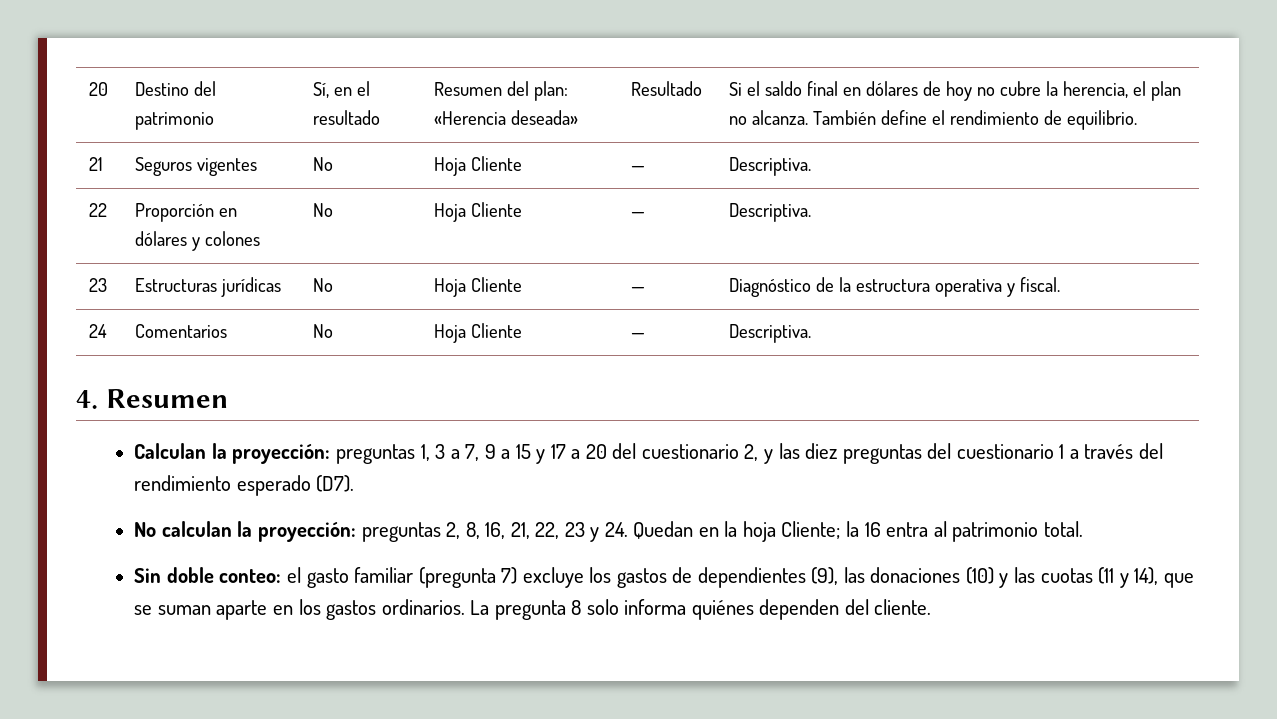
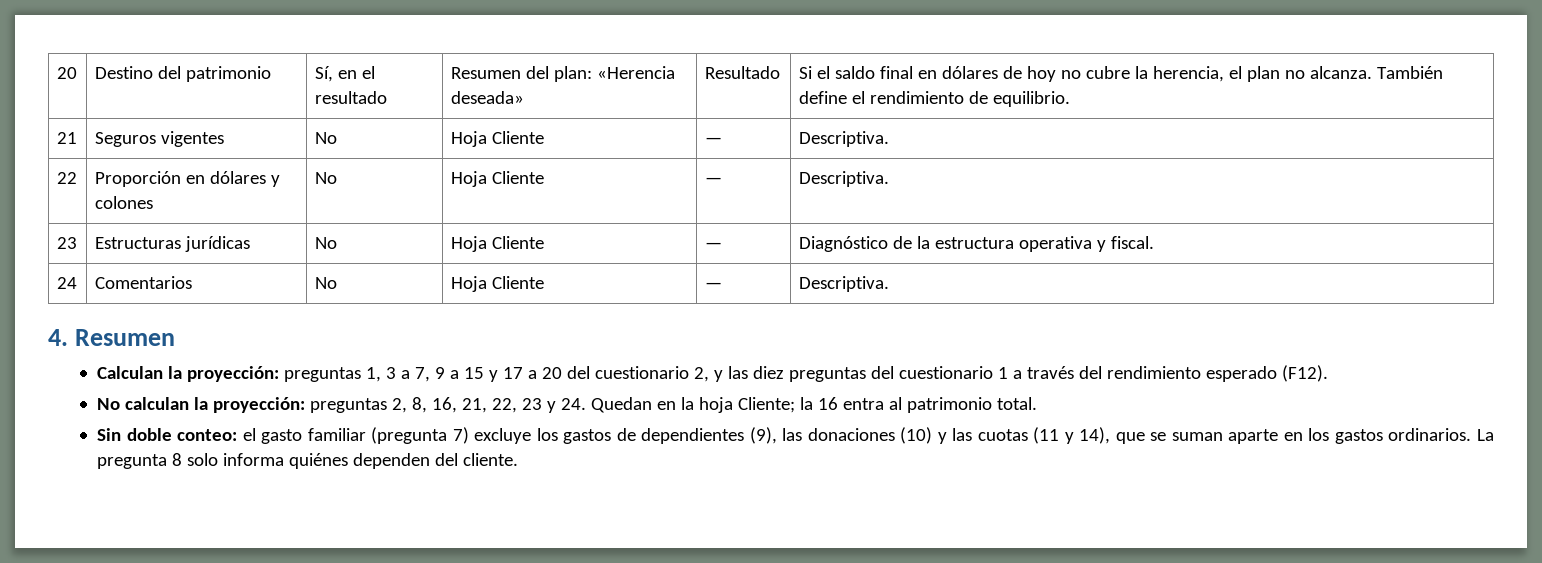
[316,475,355,492] (D7). -> [1281,365,1328,382] (F12).

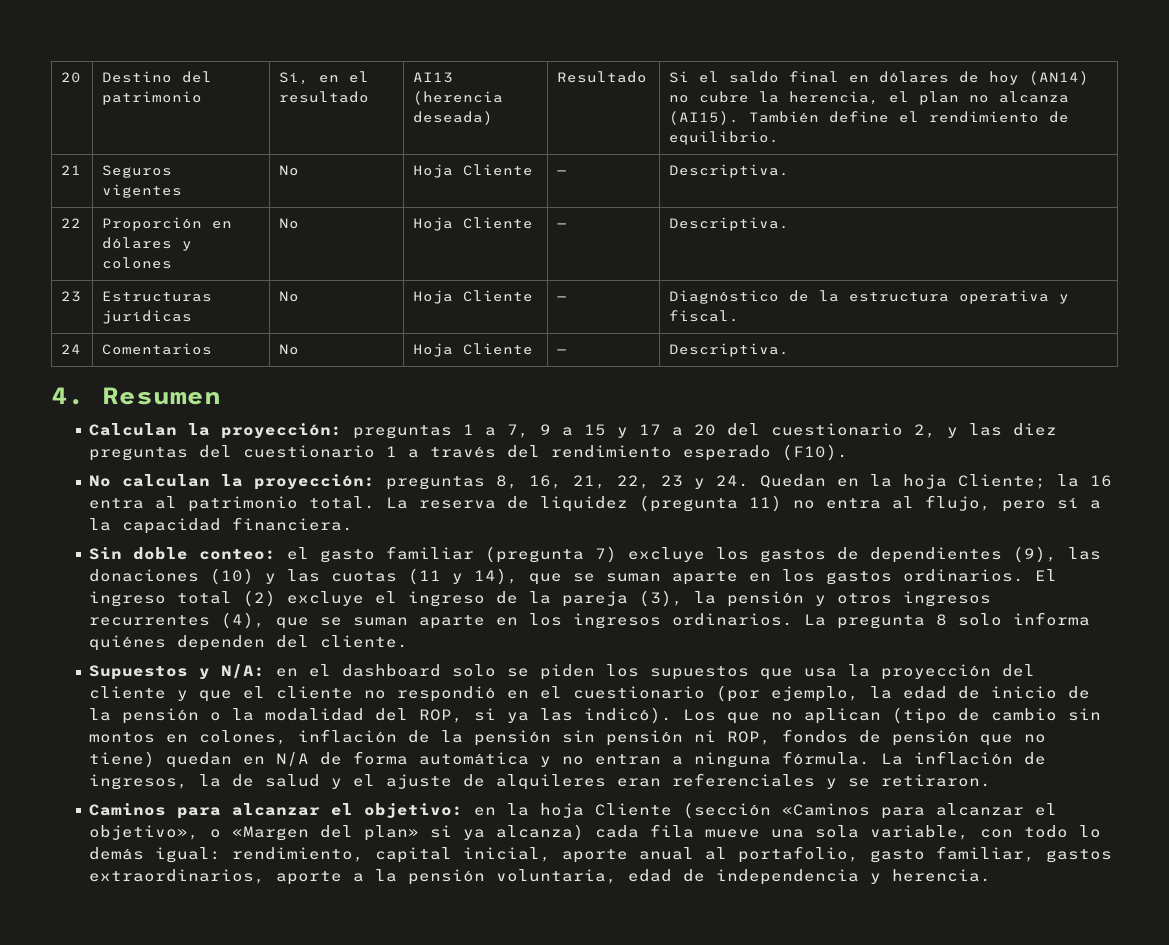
[450,66,675,82] [450,91,524,104] Resumen del plan: «Herencia deseada» -> [413,72,454,83] [413,91,504,105] [413,111,494,125] AI13 (herencia deseada)
(1056, 74) none -> [1029,71,1090,85] (AN14)
[1309,66,1372,79] alcanza. -> [999,91,1070,103] [669,111,740,125] alcanza (AI15).
[366,367,397,382] 1, 3 -> [463,424,475,435] 1
[1281,365,1328,382] (F12). -> [782,444,849,461] (F10).
[392,398,408,413] 2, -> (486, 483) none
(1037, 403) none -> [386,495,1102,512] [89,517,354,534] La reserva de liquidez (pregunta 11) no entra al flujo, pero sí a la capacidad financiera.
(1472, 434) none -> [1035,569,1058,581] [89,590,992,607] [89,612,794,629] El ingreso total (2) excluye el ingreso de la pareja (3), la pensión y otros ingresos recurrentes (4), que se suman aparte en los ingresos ordinarios.
(519, 459) none -> [89,664,1036,680] [89,685,1091,702] [89,707,1102,724] [89,729,1047,746] [89,751,1047,768] [89,773,992,790] [89,802,1058,819] [89,824,1102,841] [89,846,1113,863] [89,869,992,885] // Supuestos y N/A: en el dashboard solo se piden los supuestos que usa la proyección del cliente y que el cliente no respondió en el cuestionario (por ejemplo, la edad de inicio de la pensión o la modalidad del ROP, si ya las indicó). Los que no aplican (tipo de cambio sin montos en colones, inflación de la pensión sin pensión ni ROP, fondos de pensión que no tiene) quedan en N/A de forma automática y no entran a ninguna fórmula. La inflación de ingresos, la de salud y el ajuste de alquileres eran referenciales y se retiraron. // Caminos para alcanzar el objetivo: en la hoja Cliente (sección «Caminos para alcanzar el objetivo», o «Margen del plan» si ya alcanza) cada fila mueve una sola variable, con todo lo demás igual: rendimiento, capital inicial, aporte anual al portafolio, gasto familiar, gastos extraordinarios, aporte a la pensión voluntaria, edad de independencia y herencia.

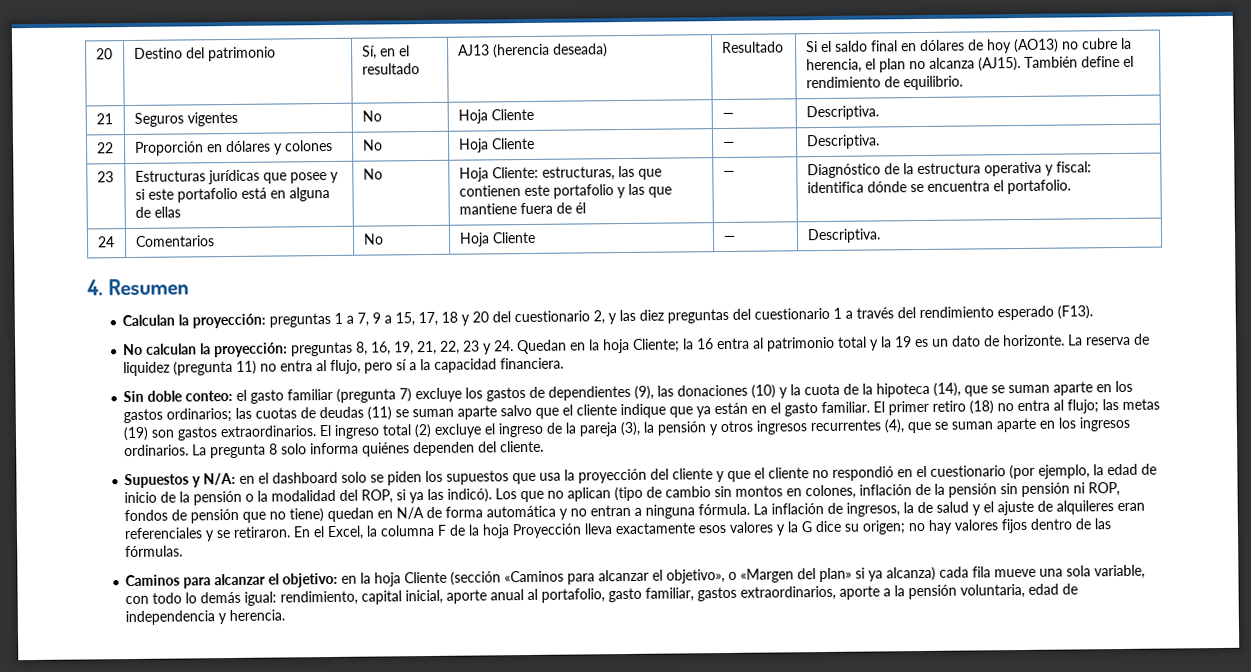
[413,72,454,83] AI13 -> [457,44,490,56] AJ13
[1029,71,1090,85] (AN14) -> [1013,38,1059,54] (AO13)
[669,111,740,125] (AI15). -> [977,56,1021,72] (AJ15).
[279,291,300,302] [413,290,534,304] | No | Hoja Cliente -> [262,171,339,184] [134,186,330,203] [134,206,181,218] [362,168,383,180] [458,165,662,182] [458,183,672,199] [458,202,586,215] que posee y si este portafolio está en alguna de ellas | No | Hoja Cliente: estructuras, las que contienen este portafolio y las que mantiene fuera de él
[669,310,740,322] fiscal. -> [1055,161,1092,173] [806,179,1071,195] fiscal: identifica dónde se encuentra el portafolio.
[584,424,684,438] 15 y 17 a -> [395,311,471,327] 15, 17, 18 y
[782,444,849,461] (F10). -> [1057,305,1094,320] (F13).
(563, 482) none -> [394,341,415,356] 19,
[309,496,376,509] total. -> [838,334,1066,351] total y la 19 es un dato de horizonte.
[287,568,519,585] las cuotas (11 y 14), -> [790,382,962,398] la cuota de la hipoteca (14),
[903,569,1025,582] ordinarios. -> [166,398,1161,423] [123,425,317,442] ordinarios; las cuotas de deudas (11) se suman aparte salvo que el cliente indique que ya están en el gasto familiar. El primer retiro (18) no entra al flujo; las metas (19) son gastos extraordinarios.
(992, 780) none -> [293,518,1112,541] [125,545,184,558] En el Excel, la columna F de la hoja Proyección lleva exactamente esos valores y la G dice su origen; no hay valores fijos dentro de las fórmulas.

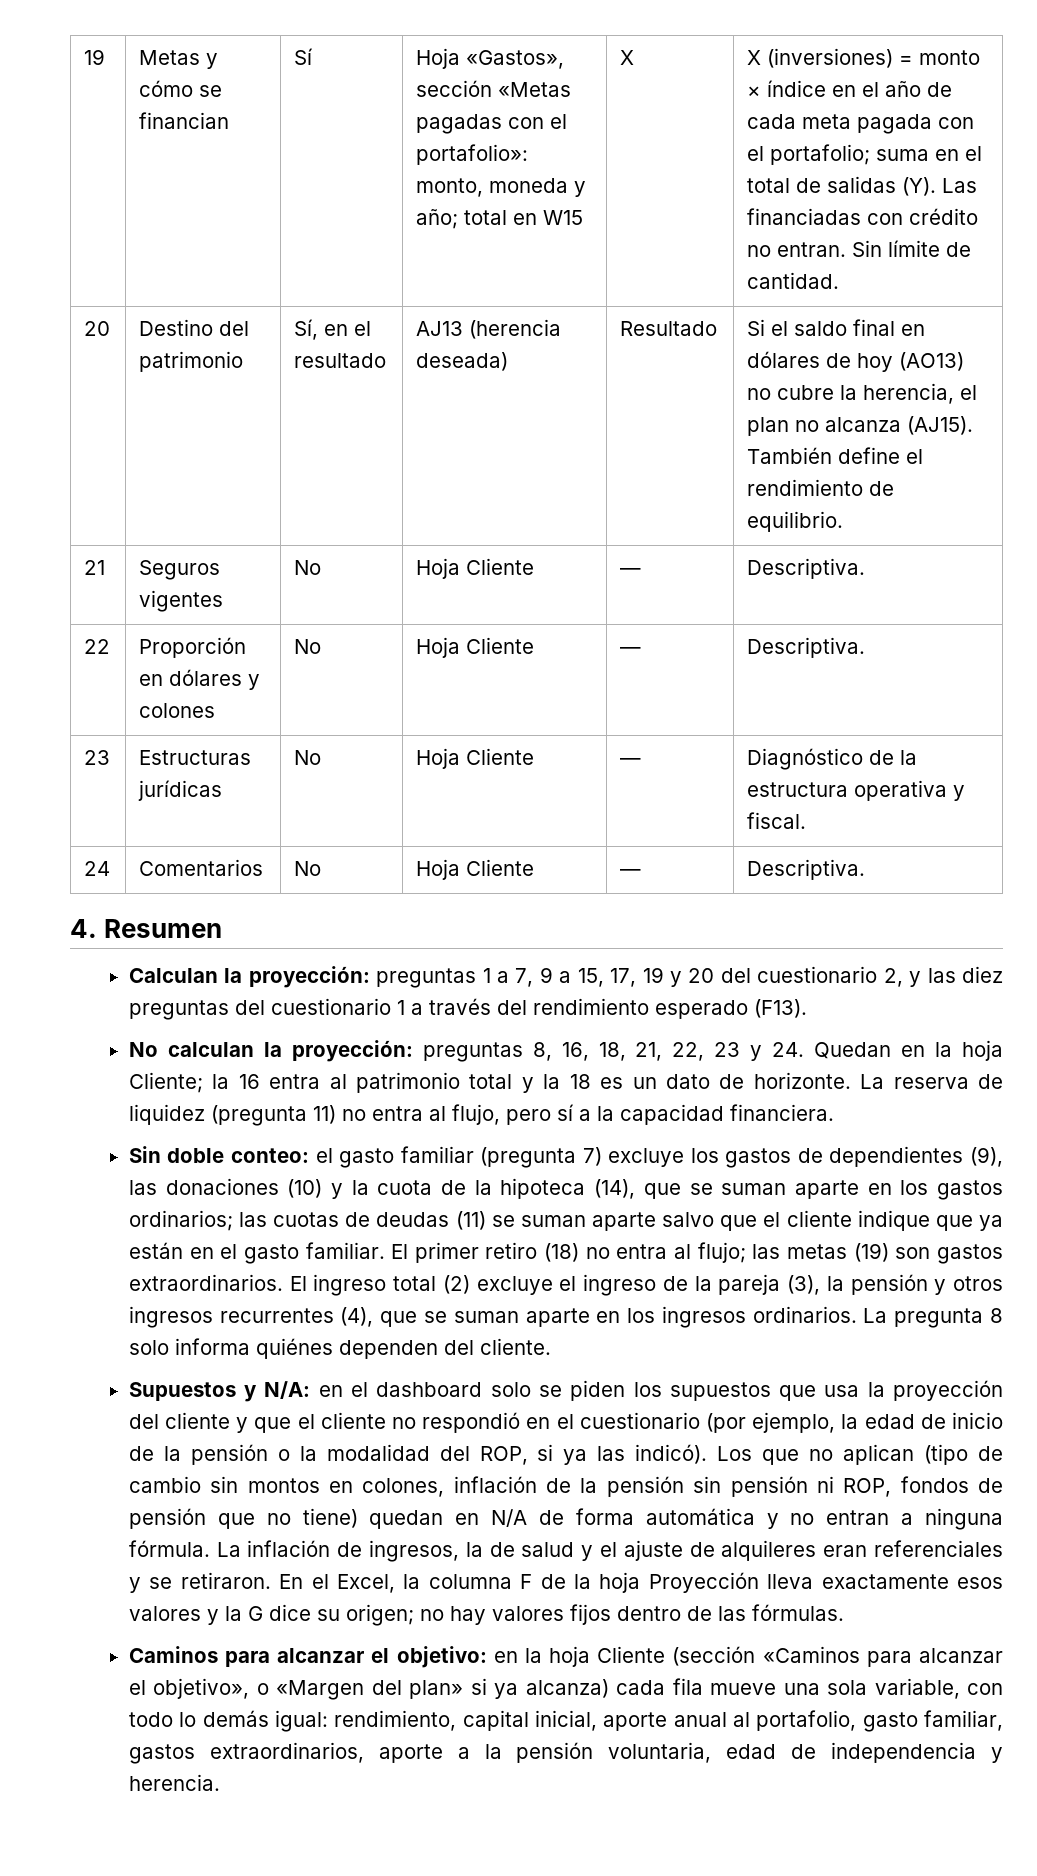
(95, 54) none -> [84,49,106,65] [139,50,219,69] [139,80,223,97] [139,112,230,129] [294,48,314,65] [416,48,565,69] [416,80,572,97] [416,114,568,134] [416,144,529,165] [416,178,587,197] [416,209,584,229] [620,50,635,65] [747,48,981,68] [747,80,953,97] [747,114,975,134] [747,144,983,165] [747,176,978,196] [747,208,979,225] [747,240,972,257] [747,272,840,289] 19 | Metas y cómo se financian | Sí | Hoja «Gastos», sección «Metas pagadas con el portafolio»: monto, moneda y año; total en W15 | X | X (inversiones) = monto × índice en el año de cada meta pagada con el portafolio; suma en el total de salidas (Y). Las financiadas con crédito no entran. Sin límite de cantidad. //
[262,171,339,184] [134,186,330,203] [134,206,181,218] [362,168,383,180] [458,165,662,182] [458,183,672,199] [458,202,586,215] que posee y si este portafolio está en alguna de ellas | No | Hoja Cliente: estructuras, las que contienen este portafolio y las que mantiene fuera de él -> [294,750,322,765] [416,748,535,769] | No | Hoja Cliente
[1055,161,1092,173] [806,179,1071,195] fiscal: identifica dónde se encuentra el portafolio. -> [747,812,807,829] fiscal.
[441,311,459,323] 18 -> [642,967,664,983] 19
[394,341,415,356] 19, -> [598,1042,626,1061] 18,
[895,336,913,348] 19 -> [569,1074,591,1089] 18

